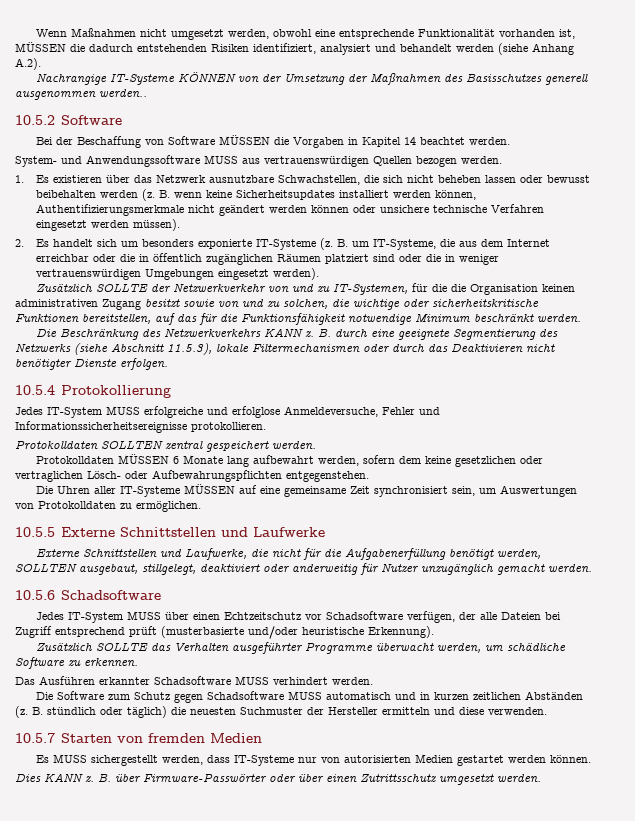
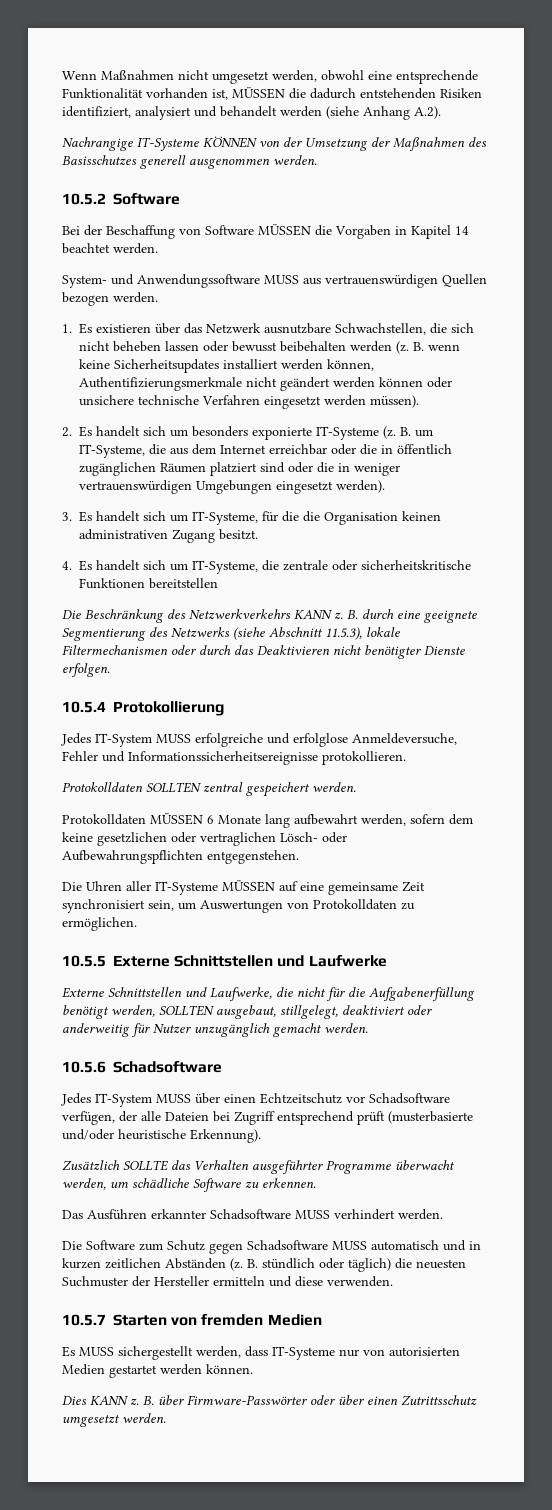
[99,89,147,98] werden.. -> [273,155,317,165] werden.
[36,283,409,295] Zusätzlich SOLLTE der Netzwerkverkehr von und zu IT-Systemen, -> [62,511,258,525] 3. Es handelt sich um IT-Systeme,
[145,298,539,310] [15,313,581,325] besitzt sowie von und zu solchen, die wichtige oder sicherheitskritische Funktionen bereitstellen, auf das für die Funktionsfähigkeit notwendige Minimum beschränkt werden. -> [219,529,258,540] [62,560,471,574] [79,578,218,589] besitzt. // 4. Es handelt sich um IT-Systeme, die zentrale oder sicherheitskritische Funktionen bereitstellen

